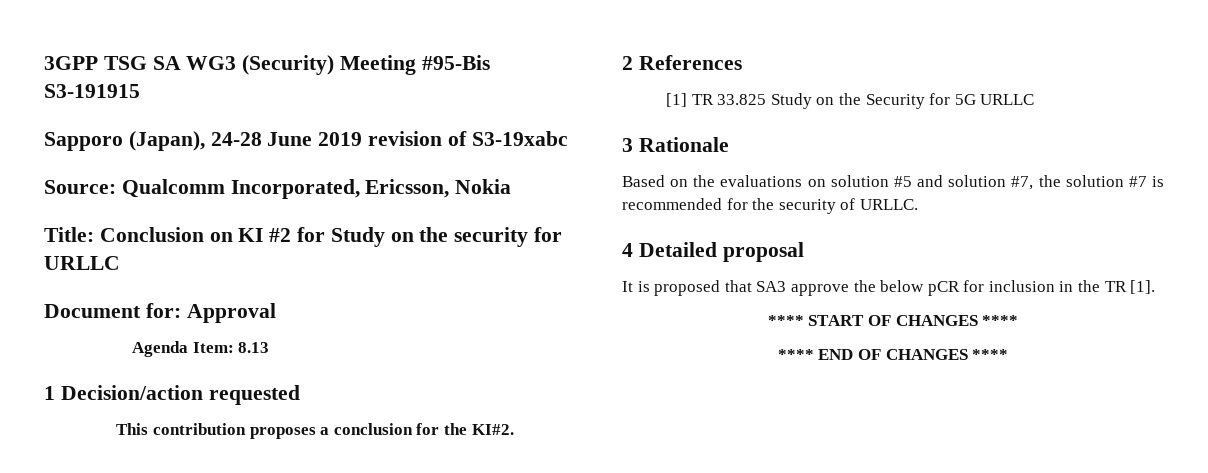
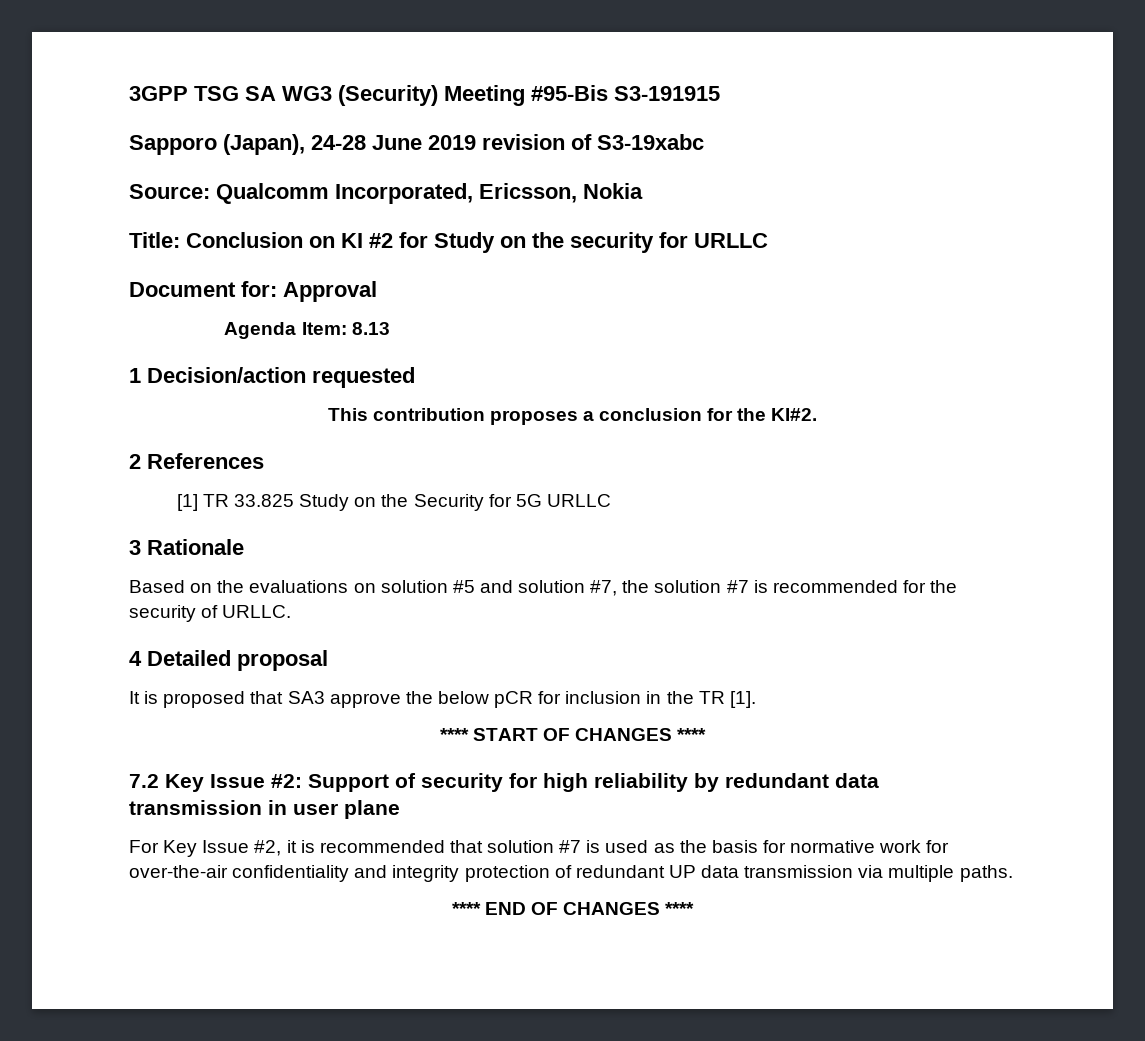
(1019, 320) none -> [129,773,879,792] [129,800,400,819] [129,840,950,857] [129,865,1013,882] // 7.2 Key Issue #2: Support of security for high reliability by redundant data transmission in user plane // For Key Issue #2, it is recommended that solution #7 is used as the basis for normative work for over-the-air confidentiality and integrity protection of redundant UP data transmission via multiple paths.

